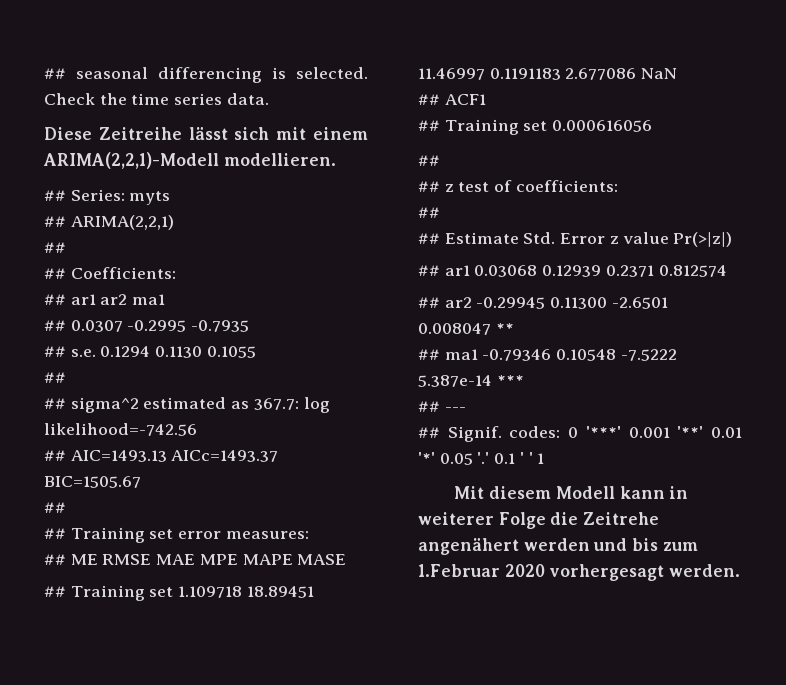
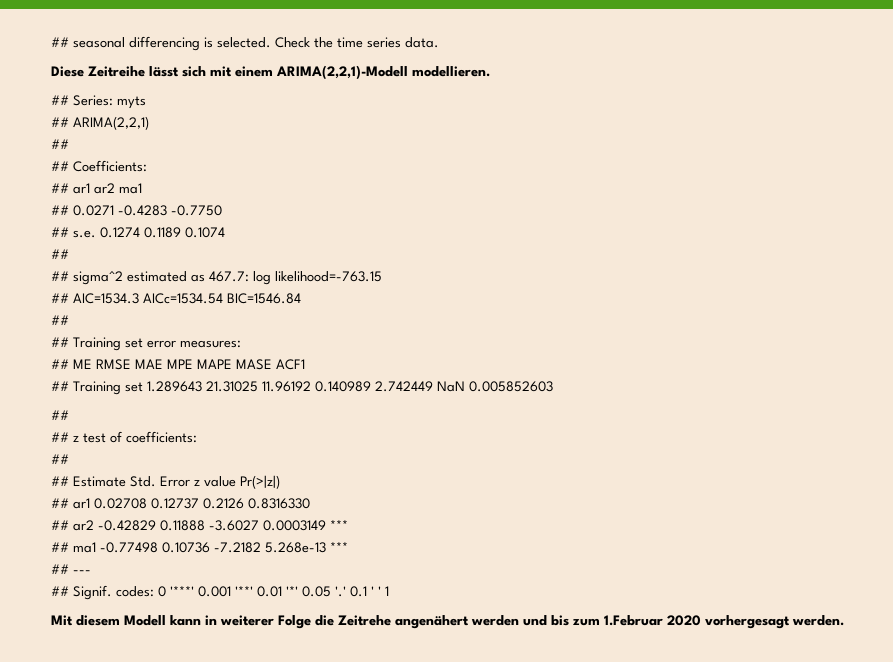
[70,320,250,332] 0.0307 -0.2995 -0.7935 -> [73,205,222,216] 0.0271 -0.4283 -0.7750
[100,346,256,358] 0.1294 0.1130 0.1055 -> [100,227,225,238] 0.1274 0.1189 0.1074
[253,397,330,413] [44,423,197,436] [44,450,279,462] [44,476,141,488] 367.7: log likelihood=-742.56 // ## AIC=1493.13 AICc=1493.37 BIC=1505.67 -> [209,271,382,285] [51,293,301,304] 467.7: log likelihood=-763.15 // ## AIC=1534.3 AICc=1534.54 BIC=1546.84
[44,585,314,601] [418,68,678,80] [418,94,486,105] [418,119,653,135] // ## Training set 1.109718 18.89451 11.46997 0.1191183 2.677086 NaN // ## ACF1 // ## Training set 0.000616056 -> [276,359,305,370] [51,381,553,395] ACF1 // ## Training set 1.289643 21.31025 11.96192 0.140989 2.742449 NaN 0.005852603
[474,265,727,277] [418,297,668,309] [418,323,514,335] [418,349,677,361] [418,375,492,387] 0.03068 0.12939 0.2371 0.812574 // ## ar2 -0.29945 0.11300 -2.6501 0.008047 ** // ## ma1 -0.79346 0.10548 -7.5222 5.387e-14 -> [94,498,310,509] [51,520,348,531] [51,542,326,553] 0.02708 0.12737 0.2126 0.8316330 // ## ar2 -0.42829 0.11888 -3.6027 0.0003149 *** // ## ma1 -0.77498 0.10736 -7.2182 5.268e-13

